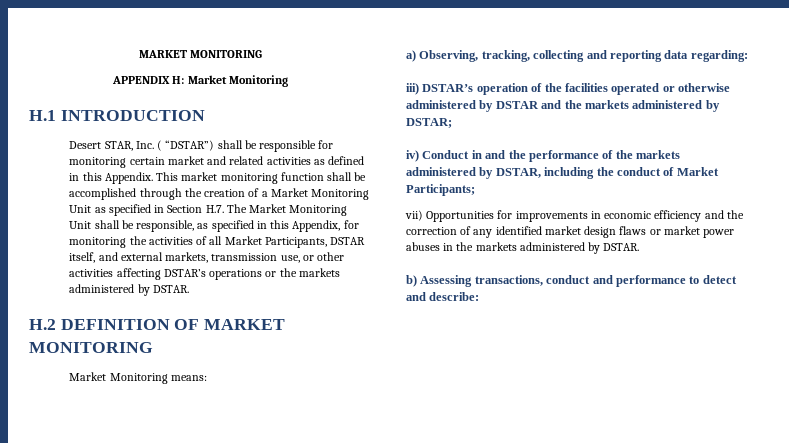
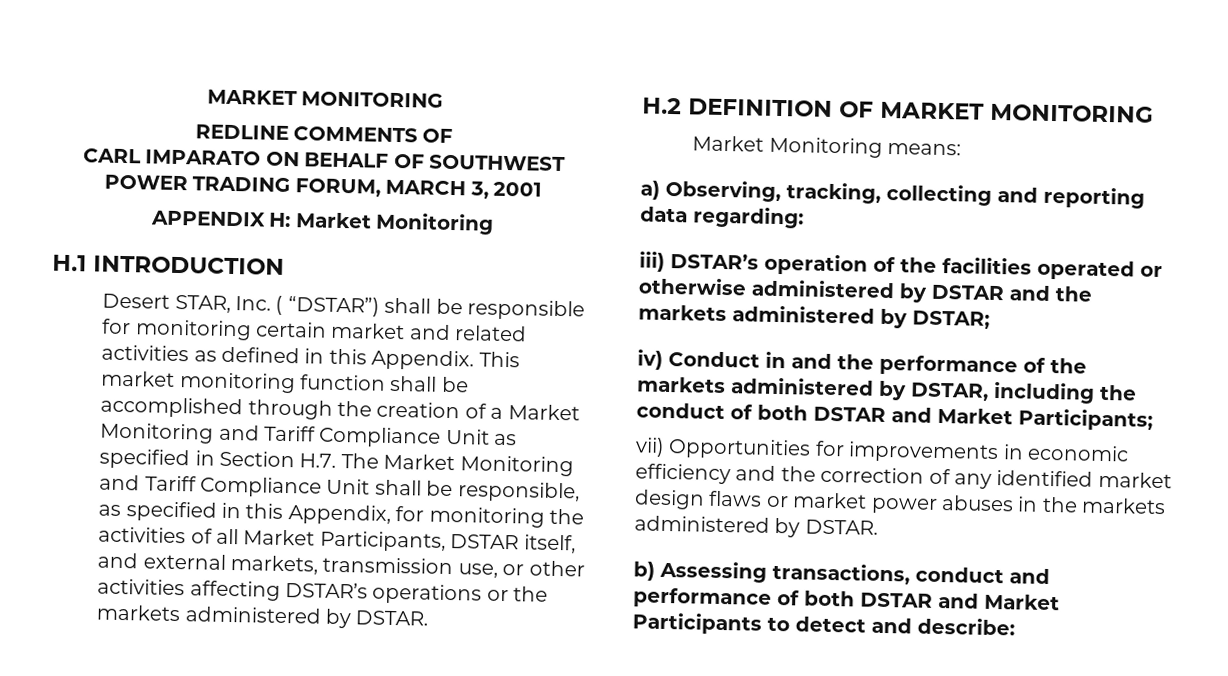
[138,50,263,58] MARKET MONITORING -> [206,89,444,108] [194,124,454,144] [83,148,566,172] [104,174,542,199] MARKET MONITORING // REDLINE COMMENTS OF // CARL IMPARATO ON BEHALF OF SOUTHWEST POWER TRADING FORUM, MARCH 3, 2001
(370, 194) none -> [218,424,442,448] and Tariff Compliance
(348, 210) none -> [99,474,322,498] and Tariff Compliance
(675, 171) none -> [757,404,932,423] both DSTAR and
(686, 281) none -> [777,590,1060,611] [632,612,762,635] of both DSTAR and Market Participants

